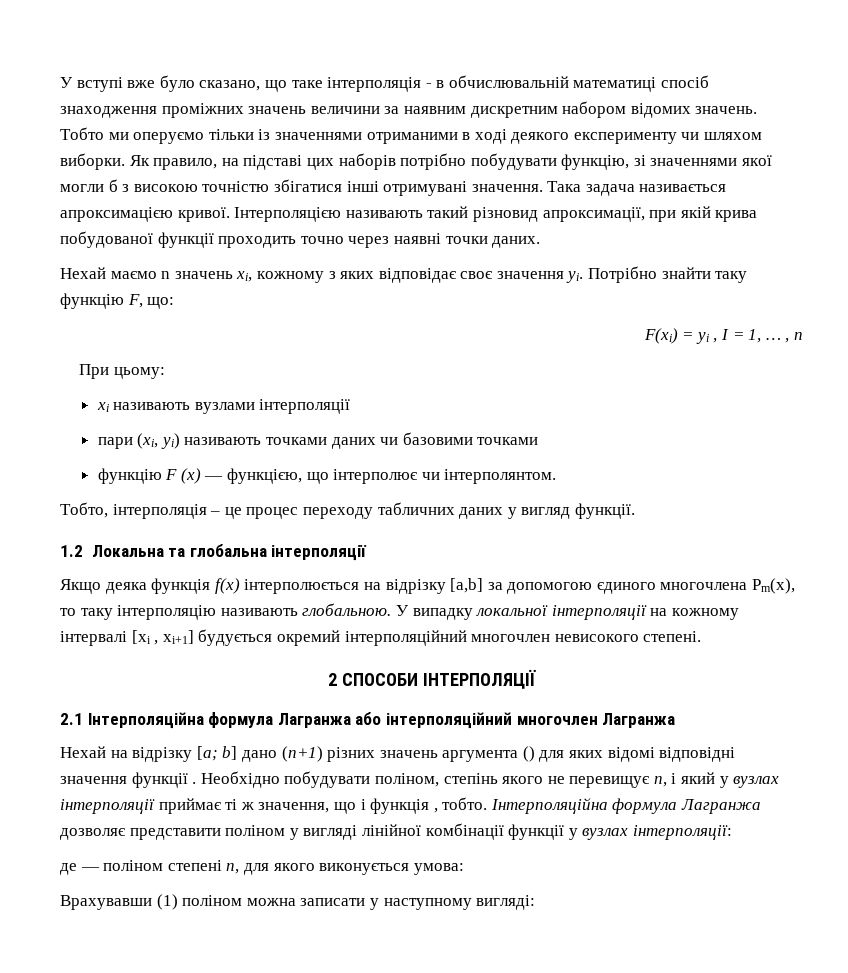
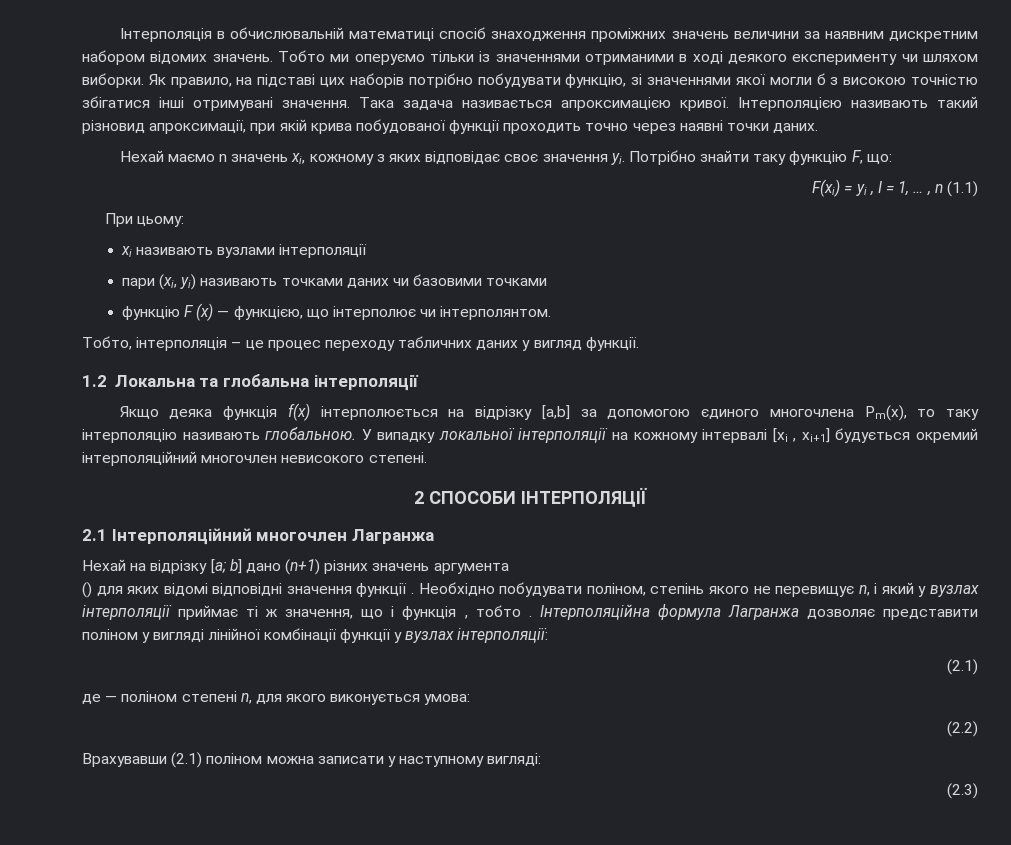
[60,75,432,92] У вступі вже було сказано, що таке інтерполяція - -> [119,28,212,42] Інтерполяція
(804, 336) none -> [946,181,978,197] (1.1)
[87,712,512,729] Інтерполяційна формула Лагранжа або інтерполяційний -> [111,528,252,545] Інтерполяційний
(519, 756) none -> (509, 568) //
[442,797,488,810] тобто. -> [475,605,532,617] тобто .
(732, 832) none -> [947,659,978,675] // (2.1)
(464, 869) none -> [947,721,978,737] // (2.2)
[156,894,178,910] (1) -> [171,752,203,768] (2.1)
(536, 902) none -> [947,783,978,799] // (2.3)

